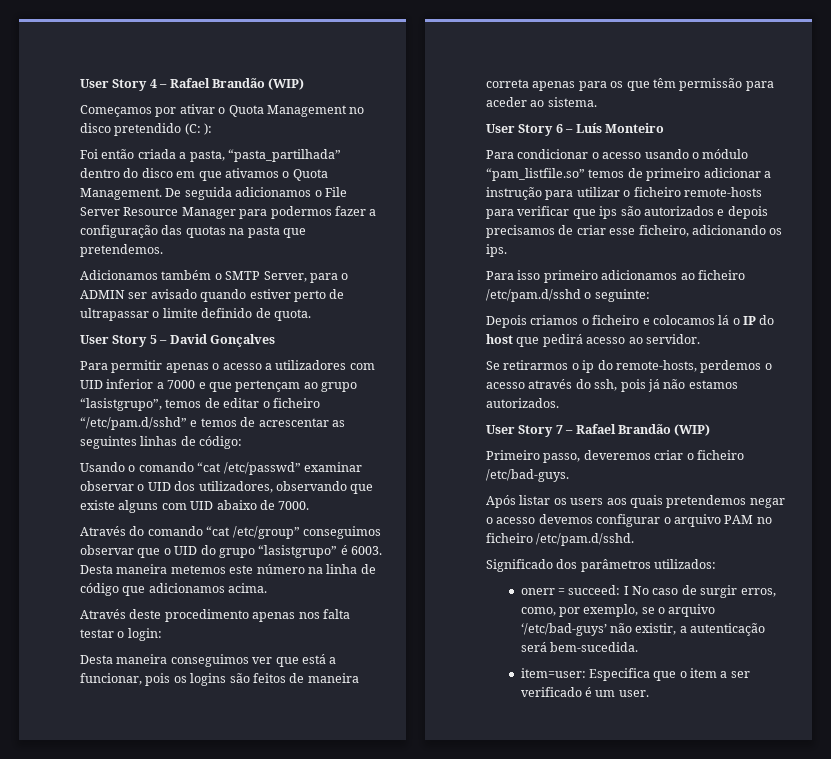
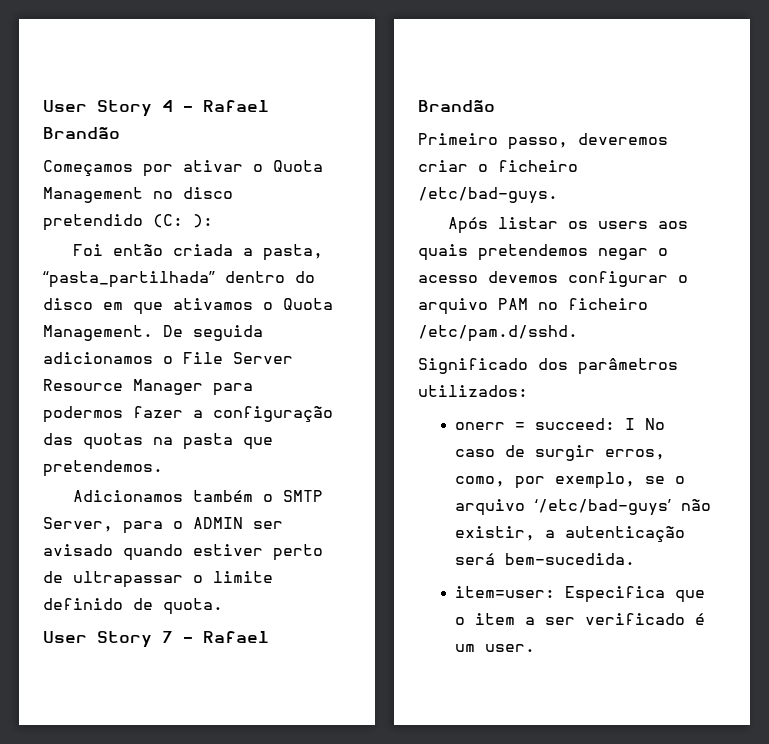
[268,78,305,90] (WIP) -> (120, 133) none
[80,334,275,347] [80,360,375,373] [80,379,357,392] [80,398,320,411] [80,417,345,430] [80,436,243,449] [80,462,362,475] [80,481,374,494] [80,500,310,513] [80,526,381,539] [80,545,382,558] [80,564,376,574] [80,583,268,596] [80,609,350,622] [80,628,162,641] [80,654,337,667] [80,673,359,686] [486,78,774,91] [486,97,597,107] [486,123,664,136] [486,149,749,159] [486,168,771,181] [486,187,762,200] [486,206,768,219] [486,225,783,238] [486,244,507,257] [486,270,745,283] [486,289,650,302] [486,315,775,328] [486,334,700,347] [486,360,772,373] [486,379,738,392] [486,398,559,408] // User Story 5 – David Gonçalves // Para permitir apenas o acesso a utilizadores com UID inferior a 7000 e que pertençam ao grupo “lasistgrupo”, temos de editar o ficheiro “/etc/pam.d/sshd” e temos de acrescentar as seguintes linhas de código: // Usando o comando “cat /etc/passwd” examinar observar o UID dos utilizadores, observando que existe alguns com UID abaixo de 7000. // Através do comando “cat /etc/group” conseguimos observar que o UID do grupo “lasistgrupo” é 6003. Desta maneira metemos este número na linha de código que adicionamos acima. // Através deste procedimento apenas nos falta testar o login: // Desta maneira conseguimos ver que está a funcionar, pois os logins são feitos de maneira correta apenas para os que têm permissão para aceder ao sistema. // User Story 6 – Luís Monteiro // Para condicionar o acesso usando o módulo “pam_listfile.so” temos de primeiro adicionar a instrução para utilizar o ficheiro remote-hosts para verificar que ips são autorizados e depois precisamos de criar esse ficheiro, adicionando os ips. // Para isso primeiro adicionamos ao ficheiro /etc/pam.d/sshd o seguinte: // Depois criamos o ficheiro e colocamos lá o IP do host que pedirá acesso ao servidor. // Se retirarmos o ip do remote-hosts, perdemos o acesso através do ssh, pois já não estamos autorizados. -> (223, 606) none
[674,424,711,436] (WIP) -> (495, 106) none

